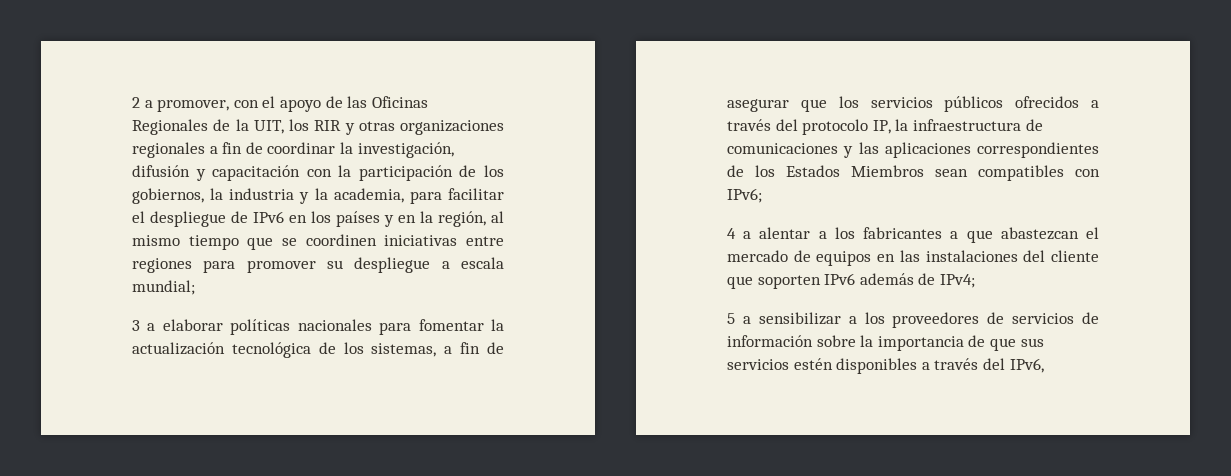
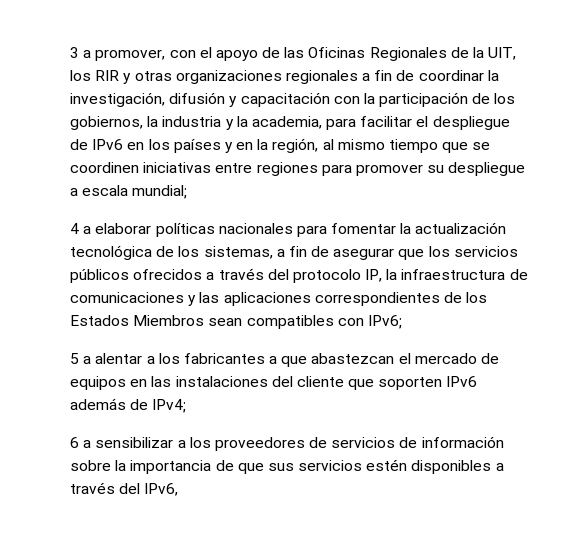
[132,97,140,108] 2 -> [70,47,79,58] 3
[132,320,140,331] 3 -> [70,223,79,234] 4
[727,228,736,239] 4 -> [70,353,79,364] 5
[727,313,735,324] 5 -> [70,437,79,448] 6

